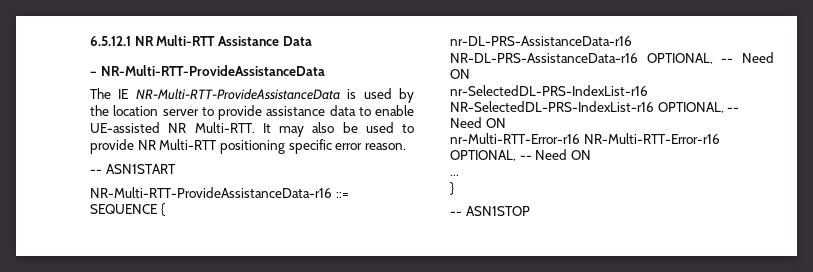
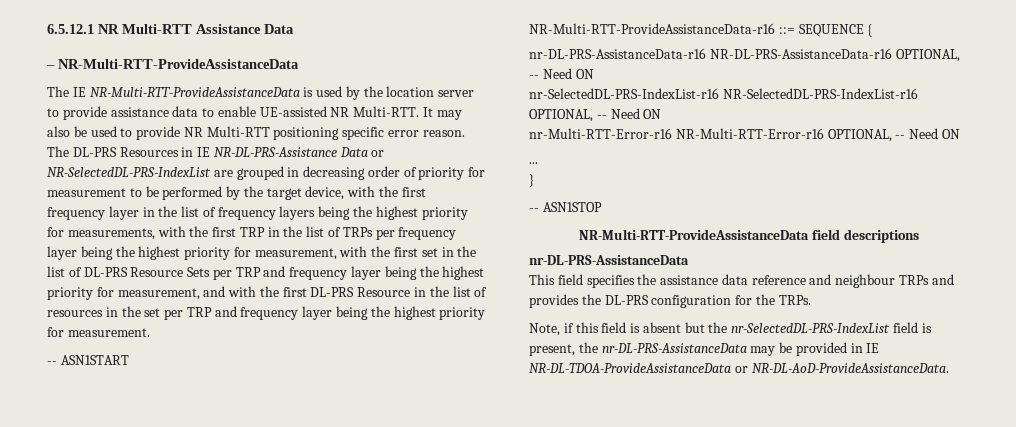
(406, 146) none -> [47,146,385,157] [47,166,486,180] [47,186,426,200] [47,206,468,220] [47,226,457,240] [47,246,477,260] [47,266,485,280] [47,286,488,300] [47,306,486,320] [47,327,150,337] The DL-PRS Resources in IE NR-DL-PRS-Assistance Data or NR-SelectedDL-PRS-IndexList are grouped in decreasing order of priority for measurement to be performed by the target device, with the first frequency layer in the list of frequency layers being the highest priority for measurements, with the first TRP in the list of TRPs per frequency layer being the highest priority for measurement, with the first set in the list of DL-PRS Resource Sets per TRP and frequency layer being the highest priority for measurement, and with the first DL-PRS Resource in the list of resources in the set per TRP and frequency layer being the highest priority for measurement.
(530, 211) none -> [579,229,919,243] [529,255,689,265] [529,274,954,288] [529,294,811,308] [529,322,932,336] [529,342,880,356] [529,363,949,373] // NR-Multi-RTT-ProvideAssistanceData field descriptions // nr-DL-PRS-AssistanceData // This field specifies the assistance data reference and neighbour TRPs and provides the DL-PRS configuration for the TRPs. // Note, if this field is absent but the nr-SelectedDL-PRS-IndexList field is present, the nr-DL-PRS-AssistanceData may be provided in IE NR-DL-TDOA-ProvideAssistanceData or NR-DL-AoD-ProvideAssistanceData.

